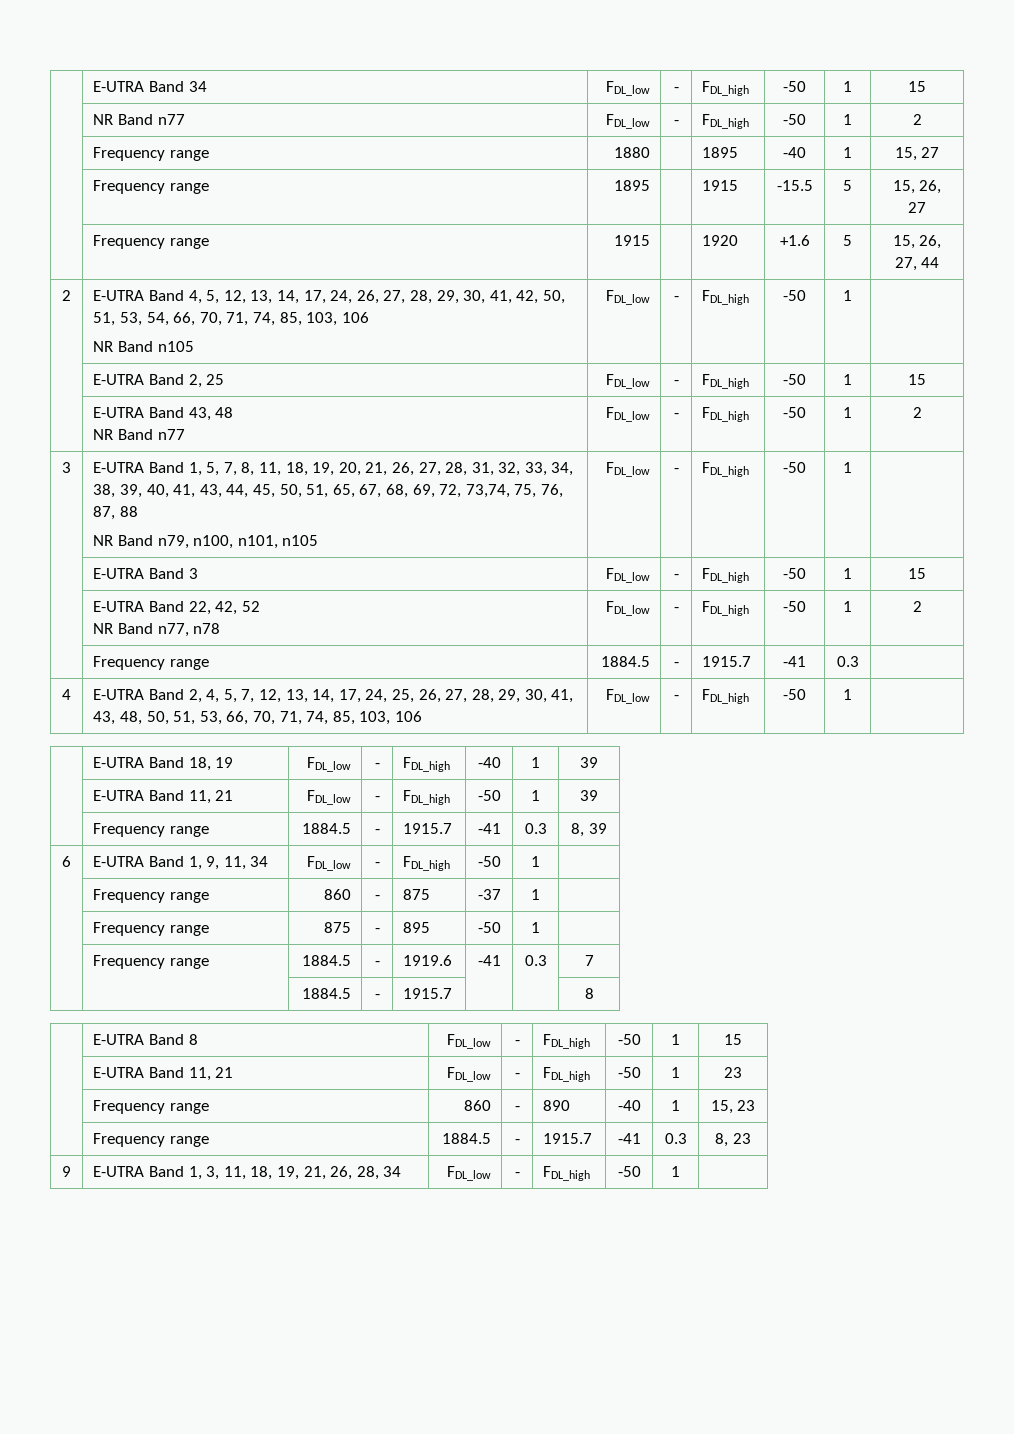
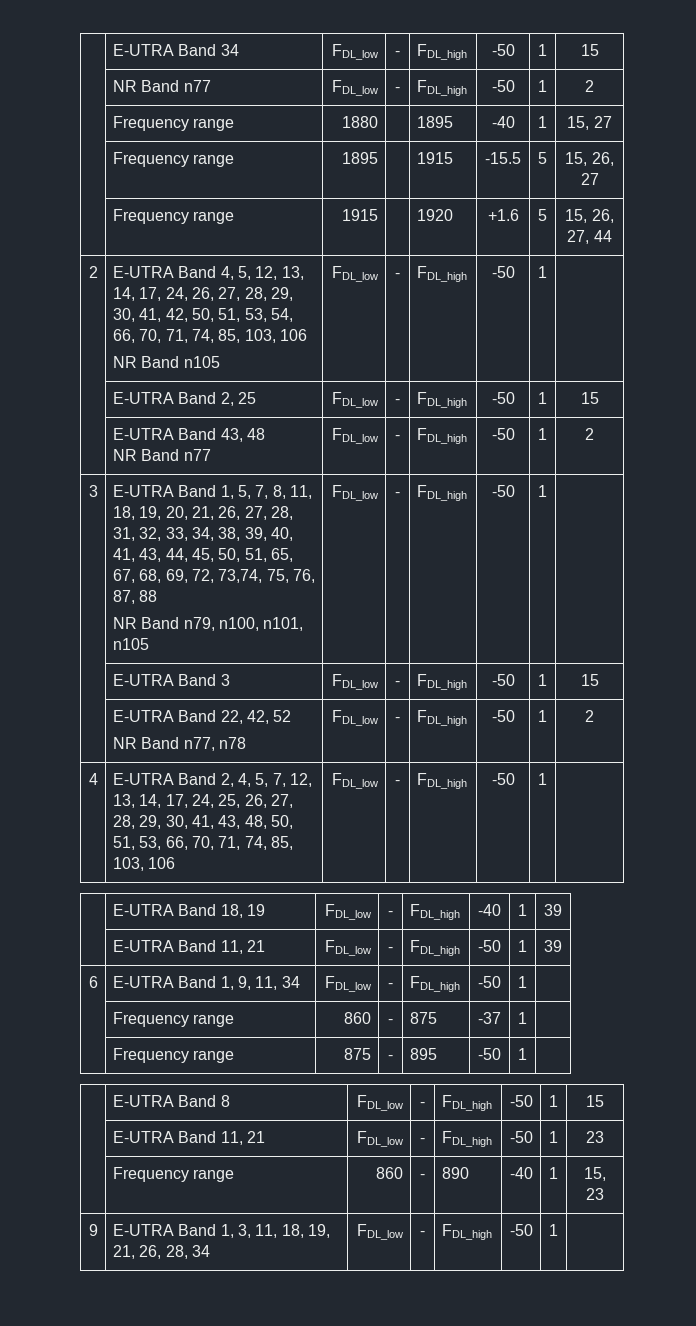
[93,656,210,670] [600,656,650,667] [673,662,679,667] [702,656,752,667] [783,656,806,667] [836,656,859,667] // | Frequency range | 1884.5 | - | 1915.7 | -41 | 0.3 | -> (594, 716) none
[93,823,210,837] [301,823,351,834] [374,829,380,834] [403,823,453,834] [477,823,501,834] [524,823,547,834] [571,823,607,837] // | Frequency range | 1884.5 | - | 1915.7 | -41 | 0.3 | 8, 39 -> (562, 946) none
[93,955,210,969] [301,955,351,966] [374,961,380,966] [403,955,453,966] [477,955,501,966] [524,955,547,966] [584,955,594,966] [301,988,351,999] [374,994,380,999] [403,988,453,999] [584,988,594,999] // | Frequency range | 1884.5 | - | 1919.6 | -41 | 0.3 | 7 // | | 1884.5 | - | 1915.7 | | | 8 -> (527, 1054) none
[93,1133,210,1147] [441,1133,491,1144] [514,1139,520,1144] [543,1133,593,1144] [617,1133,641,1144] [664,1133,687,1144] [715,1133,751,1147] // | Frequency range | 1884.5 | - | 1915.7 | -41 | 0.3 | 8, 23 -> (604, 1194) none

